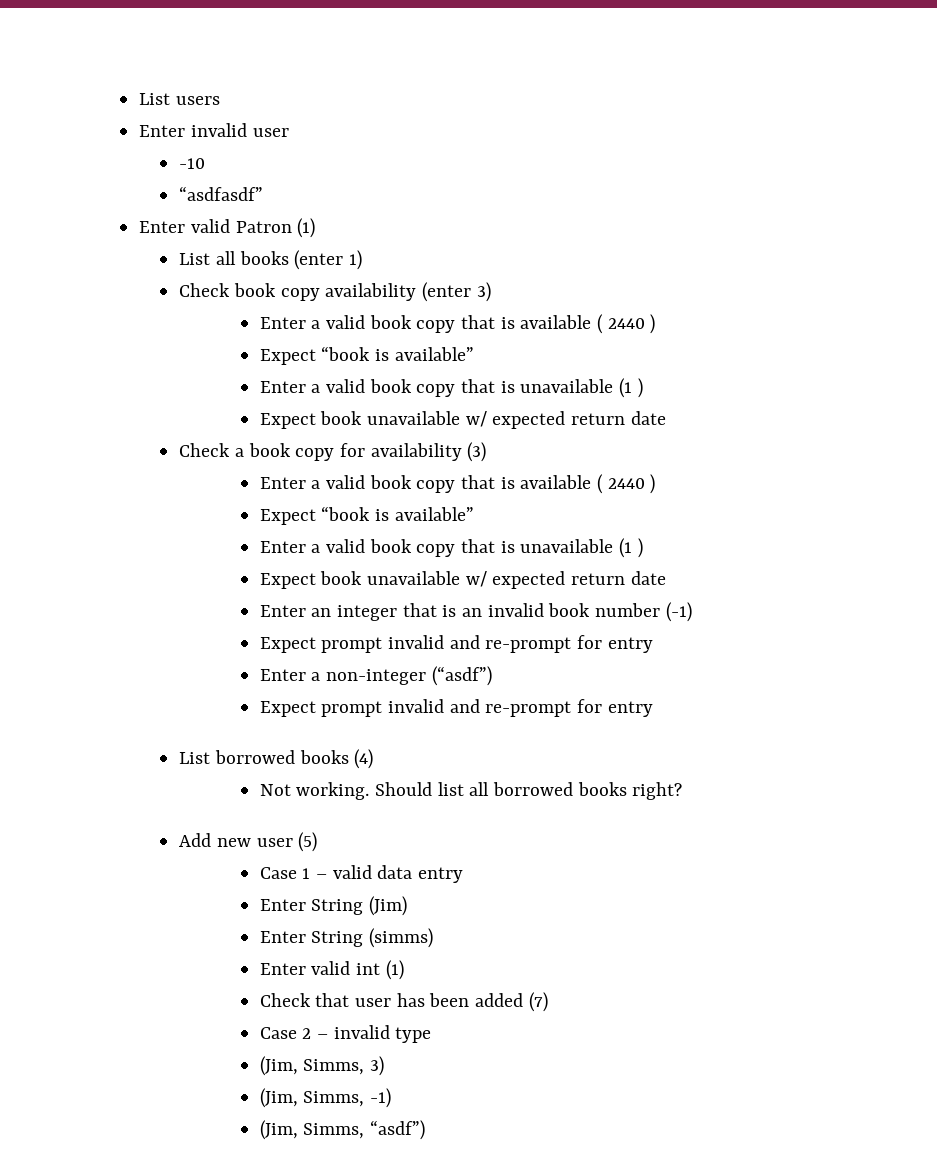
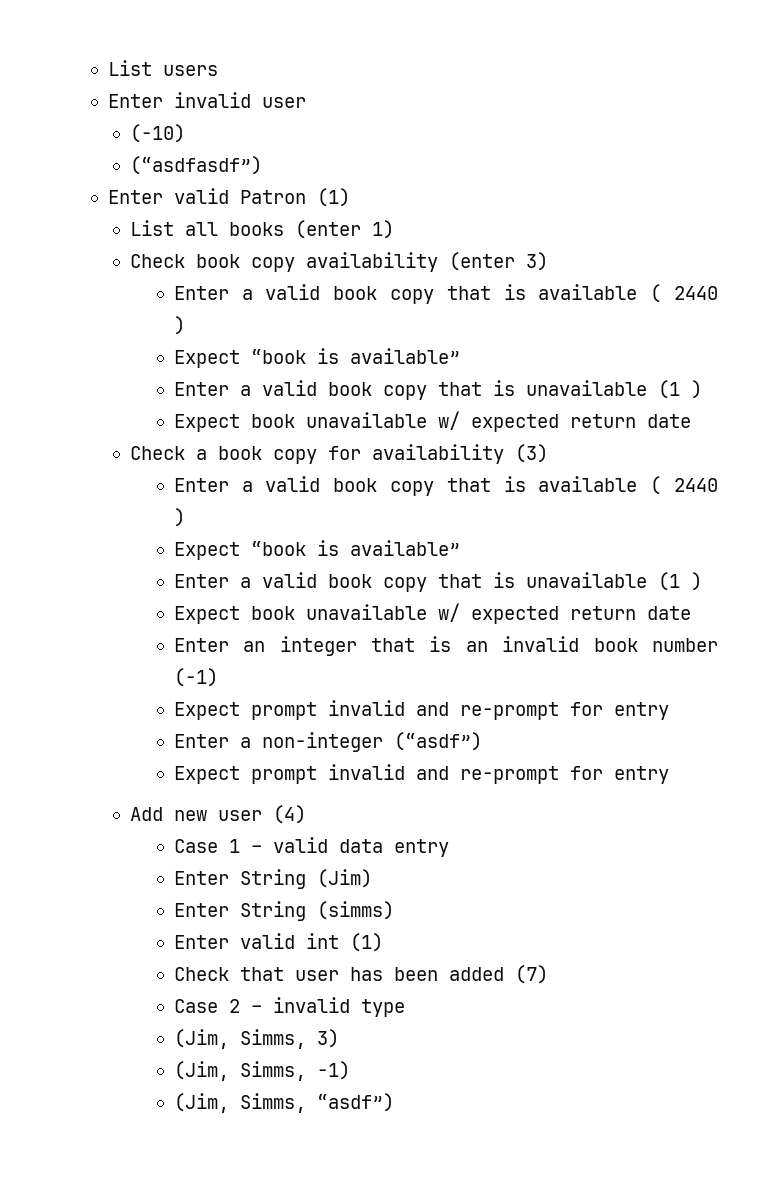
[179,158,206,169] [179,186,264,201] -10 // “asdfasdf” -> [129,124,185,143] [129,156,262,175] (-10) // (“asdfasdf”)
[179,749,374,769] [259,782,683,800] // List borrowed books (4) // Not working. Should list all borrowed books right? -> (669, 775) none
[298,832,318,852] (5) -> [272,805,306,824] (4)

